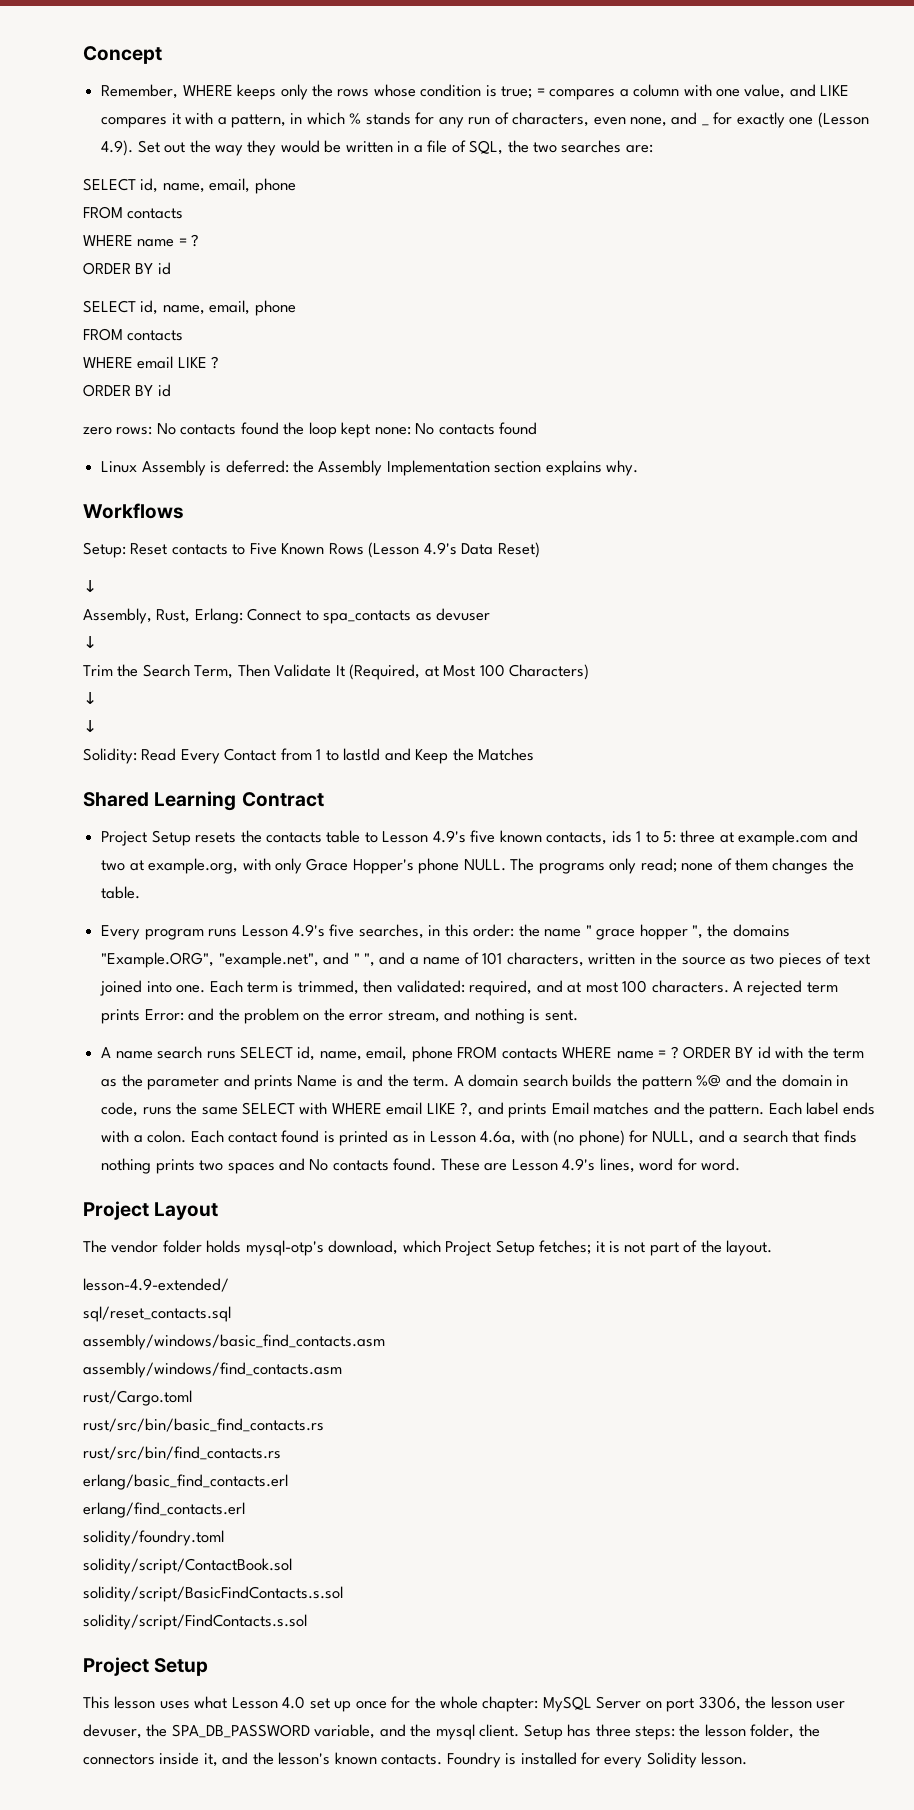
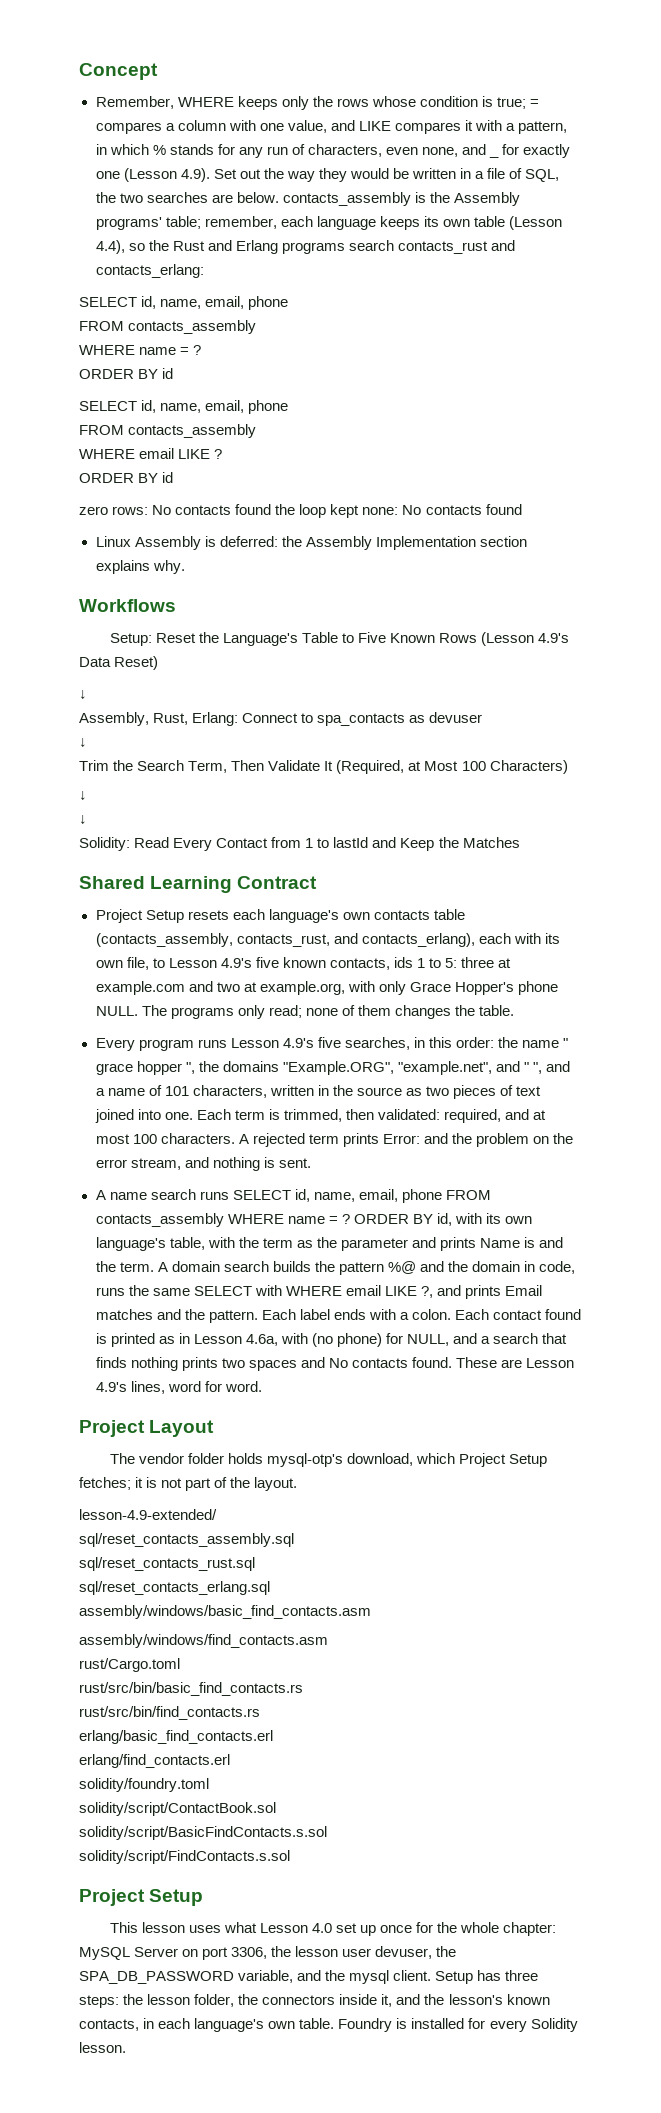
[625,144,653,153] [83,178,296,194] [83,206,184,219] are: // SELECT id, name, email, phone // FROM contacts -> [211,192,520,206] [95,216,562,230] [95,240,515,254] [95,264,204,278] [79,296,289,310] [79,320,257,334] are below. contacts_assembly is the Assembly programs' table; remember, each language keeps its own table (Lesson 4.4), so the Rust and Erlang programs search contacts_rust and contacts_erlang: // SELECT id, name, email, phone // FROM contacts_assembly
[127,330,184,341] contacts -> [128,424,257,438] contacts_assembly
[171,544,228,555] contacts -> [198,632,338,646] the Language's Table
[240,830,361,843] the contacts table -> [232,909,465,923] [95,933,560,947] [95,957,149,970] each language's own contacts table (contacts_assembly, contacts_rust, and contacts_erlang), each with its own file,
[501,1048,558,1059] contacts -> [95,1213,224,1227] contacts_assembly
[757,1046,771,1059] id -> [436,1213,533,1226] [95,1237,205,1251] id, with its own language's table,
[83,1306,231,1322] sql/reset_contacts.sql -> [79,1533,294,1547] [79,1557,255,1571] [79,1581,270,1595] sql/reset_contacts_assembly.sql // sql/reset_contacts_rust.sql // sql/reset_contacts_erlang.sql
[381,1754,443,1765] contacts. -> [79,2018,335,2032] contacts, in each language's own table.

